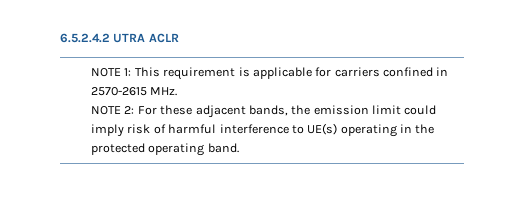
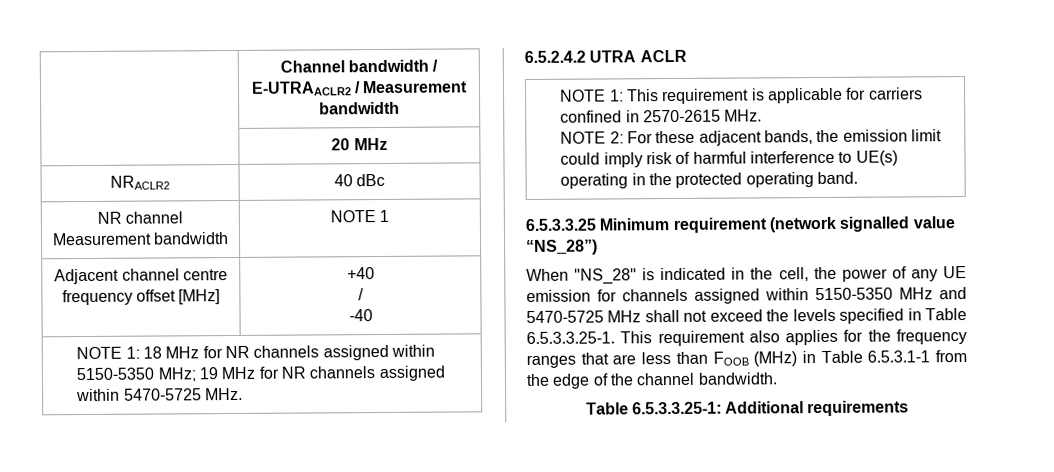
(60, 38) none -> [279,59,439,73] [250,80,469,96] [319,101,400,115] [331,137,388,151] [110,175,170,190] [333,173,386,187] [96,211,184,224] [51,232,230,246] [329,209,390,223] [54,268,228,285] [61,289,221,306] [346,267,375,280] [358,288,364,301] [348,309,373,322] [76,344,435,361] [76,365,445,382] [76,387,244,402] | Channel bandwidth / E-UTRAACLR2 / Measurement bandwidth // | 20 MHz // NRACLR2 | 40 dBc // NR channel Measurement bandwidth | NOTE 1 // Adjacent channel centre frequency offset [MHz] | +40 // / // -40 // NOTE 1: 18 MHz for NR channels assigned within 5150-5350 MHz; 19 MHz for NR channels assigned within 5470-5725 MHz. //
(239, 148) none -> [525,216,955,234] [526,239,598,256] [526,266,967,285] [526,287,967,304] [526,308,968,324] [526,329,967,347] [526,350,967,369] [526,372,778,389] [585,400,910,417] // 6.5.3.3.25 Minimum requirement (network signalled value “NS_28”) // When "NS_28" is indicated in the cell, the power of any UE emission for channels assigned within 5150-5350 MHz and 5470-5725 MHz shall not exceed the levels specified in Table 6.5.3.3.25-1. This requirement also applies for the frequency ranges that are less than FOOB (MHz) in Table 6.5.3.1-1 from the edge of the channel bandwidth. // Table 6.5.3.3.25-1: Additional requirements

